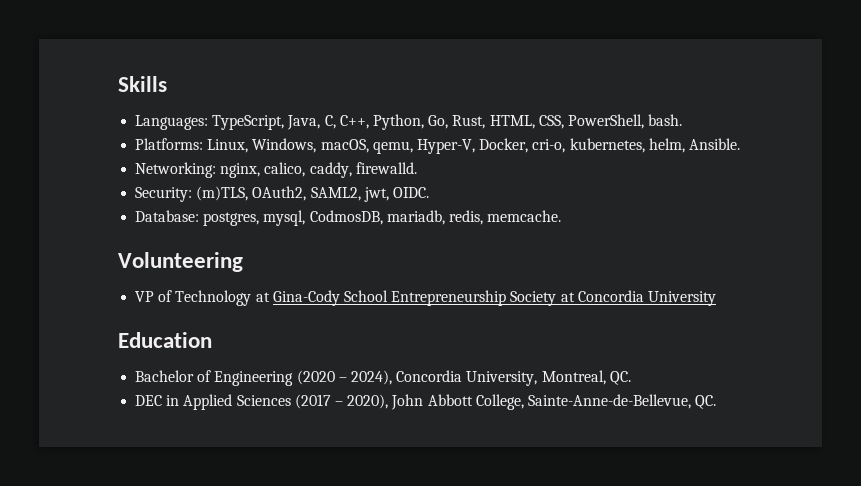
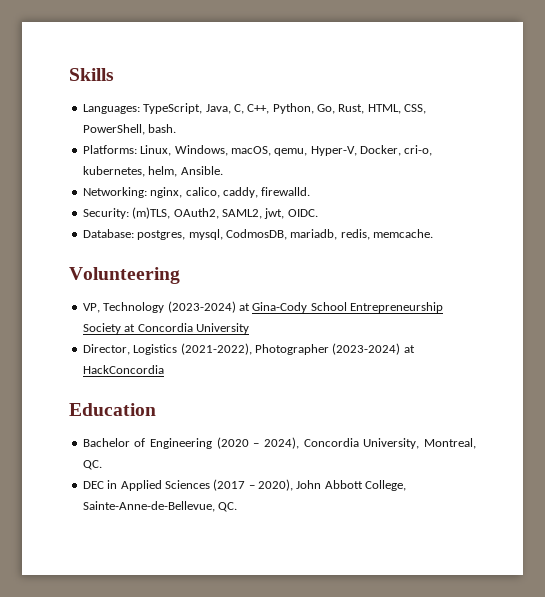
[135,290,252,306] VP of Technology -> [82,301,236,313] VP, Technology (2023-2024)
(716, 298) none -> [82,343,415,355] [82,365,164,374] // Director, Logistics (2021-2022), Photographer (2023-2024) at HackConcordia

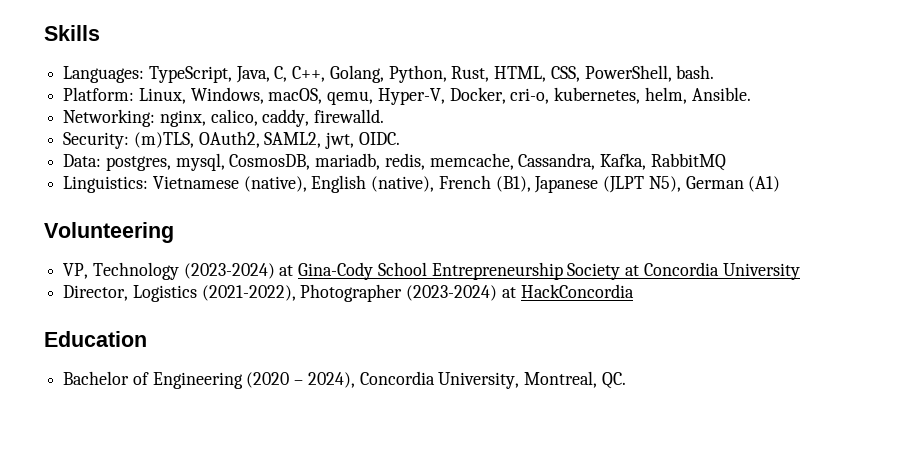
[272,103,335,114] Python, Go, -> [329,65,447,83] Golang, Python,
[82,145,137,154] Platforms: -> [63,87,135,101] Platform:
[82,229,134,238] Database: -> [63,154,102,167] Data:
[225,229,287,240] CodmosDB, -> [229,154,311,170] CosmosDB,
[373,229,433,238] memcache. -> [429,153,726,171] [63,175,781,193] memcache, Cassandra, Kafka, RabbitMQ // Linguistics: Vietnamese (native), English (native), French (B1), Japanese (JLPT N5), German (A1)
[82,479,407,491] [82,501,238,512] // DEC in Applied Sciences (2017 – 2020), John Abbott College, Sainte-Anne-de-Bellevue, QC. -> (626, 380) none

